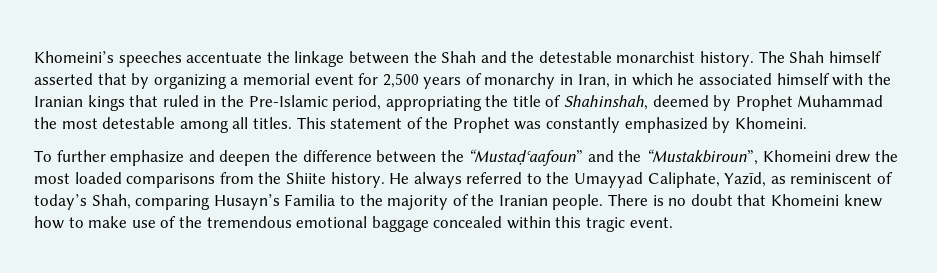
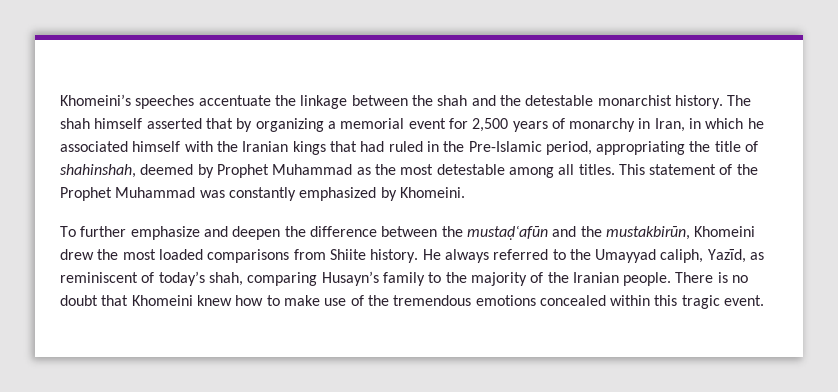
[441,51,477,63] Shah -> [437,95,468,106] shah
[789,51,825,63] Shah -> [60,118,90,129] shah
(159, 101) none -> [360,141,385,152] had
[564,95,649,110] Shahinshah, -> [60,164,136,178] shahinshah,
(884, 101) none -> [356,167,371,175] as
(510, 125) none -> [115,187,196,198] Muhammad
[468,149,759,166] “Mustaḍʿaafoun” and the “Mustakbiroun”, -> [466,226,690,240] mustaḍʿafūn and the mustakbirūn,
[258,172,282,184] the -> (326, 254) none
[647,172,720,188] Caliphate, -> [660,249,704,263] caliph,
[91,194,131,209] Shah, -> [208,272,243,286] shah,
[284,194,336,206] Familia -> [382,272,425,286] family
[296,216,429,232] emotional baggage -> [475,295,536,306] emotions

